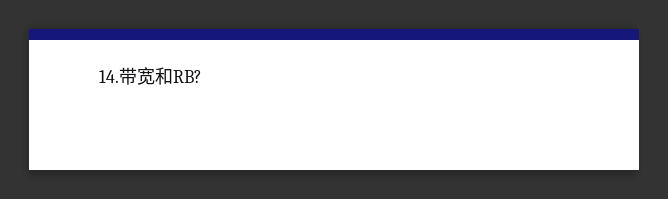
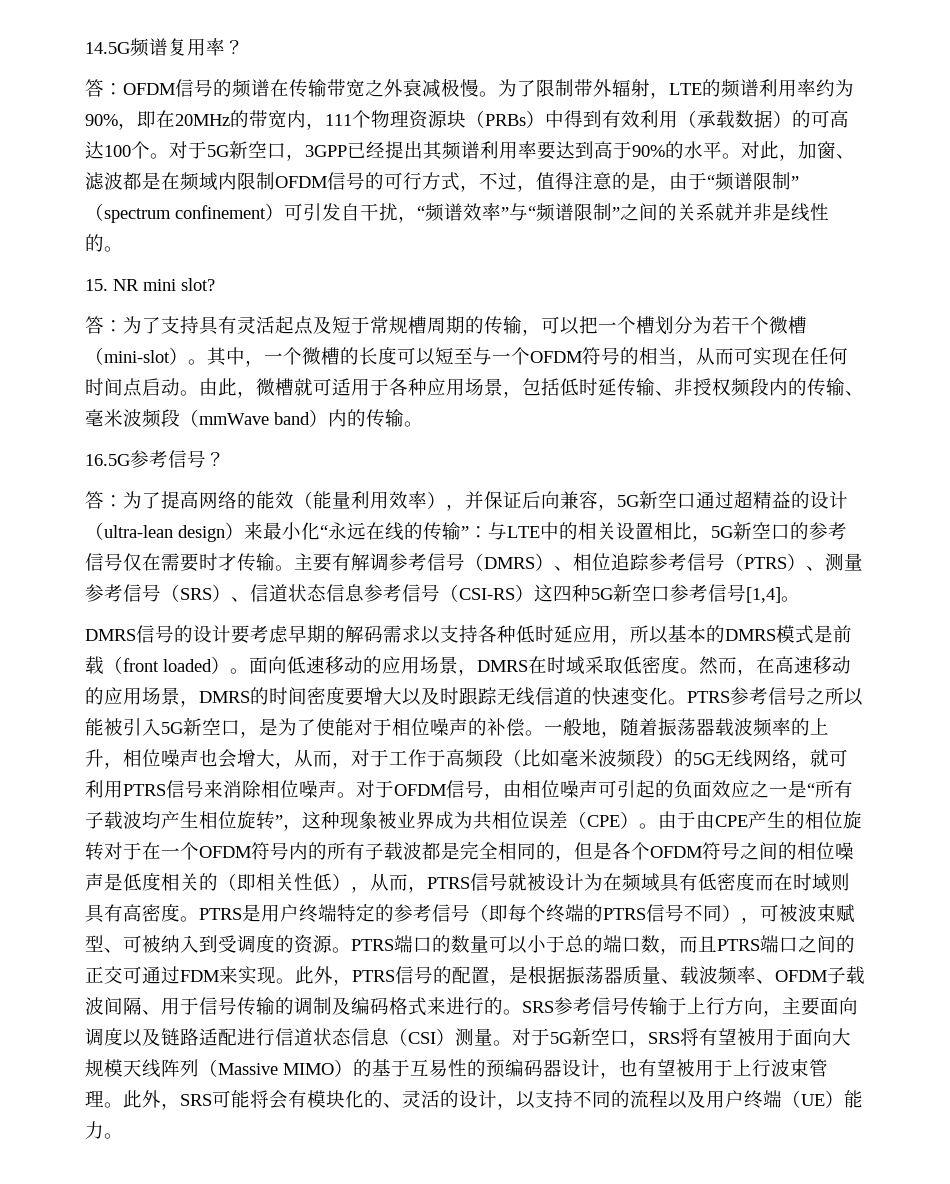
[99,67,202,85] 14.带宽和RB? -> [85,38,244,57] [85,78,854,99] [85,110,849,130] [85,141,855,161] [85,172,799,192] [85,203,829,223] [85,234,123,252] [85,278,215,291] [85,316,807,336] [85,347,848,367] [85,378,864,398] [85,409,423,428] [85,450,225,468] [85,490,848,511] [85,522,847,542] [85,553,863,572] [85,584,800,603] [85,625,852,645] [85,656,851,676] [85,687,863,707] [85,718,829,738] [85,749,848,769] [85,780,853,800] [85,811,862,831] [85,841,854,862] [85,873,850,893] [85,903,855,924] [85,935,855,955] [85,966,865,986] [85,997,858,1017] [85,1028,851,1048] [85,1058,828,1079] [85,1090,863,1110] [85,1121,123,1139] 14.5G频谱复用率？ // 答：OFDM信号的频谱在传输带宽之外衰减极慢。为了限制带外辐射，LTE的频谱利用率约为90%，即在20MHz的带宽内，111个物理资源块（PRBs）中得到有效利用（承载数据）的可高达100个。对于5G新空口，3GPP已经提出其频谱利用率要达到高于90%的水平。对此，加窗、滤波都是在频域内限制OFDM信号的可行方式，不过，值得注意的是，由于“频谱限制”（spectrum confinement）可引发自干扰，“频谱效率”与“频谱限制”之间的关系就并非是线性的。 // 15. NR mini slot? // 答：为了支持具有灵活起点及短于常规槽周期的传输，可以把一个槽划分为若干个微槽（mini-slot）。其中，一个微槽的长度可以短至与一个OFDM符号的相当，从而可实现在任何时间点启动。由此，微槽就可适用于各种应用场景，包括低时延传输、非授权频段内的传输、毫米波频段（mmWave band）内的传输。 // 16.5G参考信号？ // 答：为了提高网络的能效（能量利用效率），并保证后向兼容，5G新空口通过超精益的设计（ultra-lean design）来最小化“永远在线的传输”：与LTE中的相关设置相比，5G新空口的参考信号仅在需要时才传输。主要有解调参考信号（DMRS）、相位追踪参考信号（PTRS）、测量参考信号（SRS）、信道状态信息参考信号（CSI-RS）这四种5G新空口参考信号[1,4]。 // DMRS信号的设计要考虑早期的解码需求以支持各种低时延应用，所以基本的DMRS模式是前载（front loaded）。面向低速移动的应用场景，DMRS在时域采取低密度。然而，在高速移动的应用场景，DMRS的时间密度要增大以及时跟踪无线信道的快速变化。PTRS参考信号之所以能被引入5G新空口，是为了使能对于相位噪声的补偿。一般地，随着振荡器载波频率的上升，相位噪声也会增大，从而，对于工作于高频段（比如毫米波频段）的5G无线网络，就可利用PTRS信号来消除相位噪声。对于OFDM信号，由相位噪声可引起的负面效应之一是“所有子载波均产生相位旋转”，这种现象被业界成为共相位误差（CPE）。由于由CPE产生的相位旋转对于在一个OFDM符号内的所有子载波都是完全相同的，但是各个OFDM符号之间的相位噪声是低度相关的（即相关性低），从而，PTRS信号就被设计为在频域具有低密度而在时域则具有高密度。PTRS是用户终端特定的参考信号（即每个终端的PTRS信号不同），可被波束赋型、可被纳入到受调度的资源。PTRS端口的数量可以小于总的端口数，而且PTRS端口之间的正交可通过FDM来实现。此外，PTRS信号的配置，是根据振荡器质量、载波频率、OFDM子载波间隔、用于信号传输的调制及编码格式来进行的。SRS参考信号传输于上行方向，主要面向调度以及链路适配进行信道状态信息（CSI）测量。对于5G新空口，SRS将有望被用于面向大规模天线阵列（Massive MIMO）的基于互易性的预编码器设计，也有望被用于上行波束管理。此外，SRS可能将会有模块化的、灵活的设计，以支持不同的流程以及用户终端（UE）能力。

